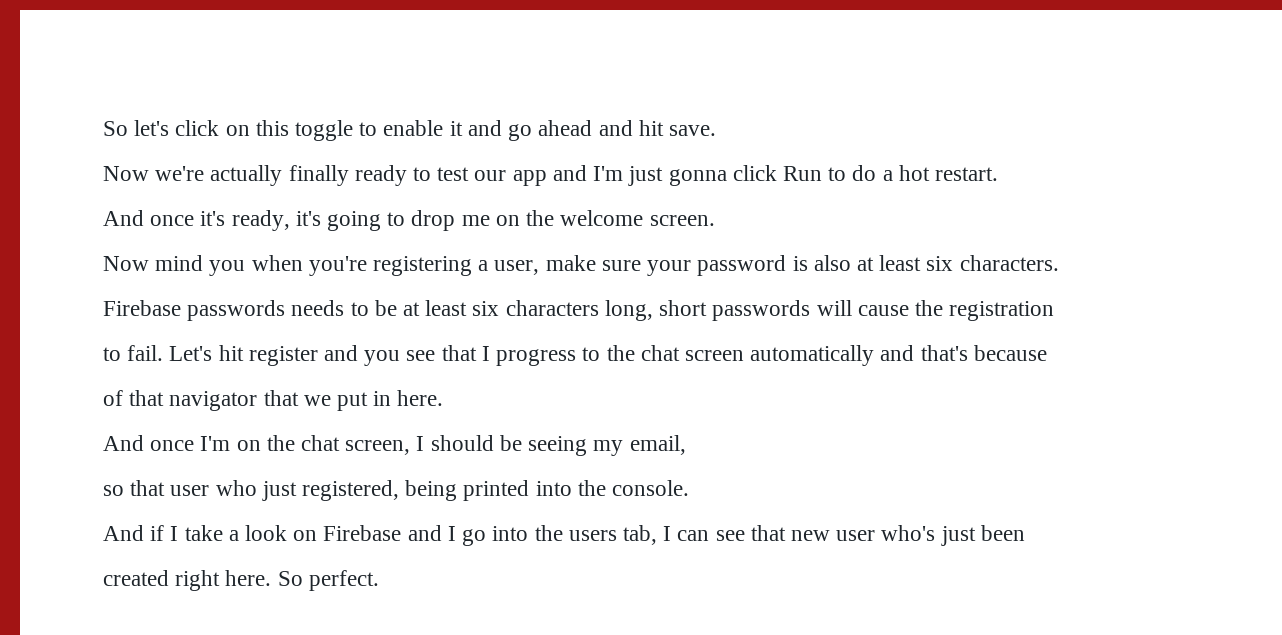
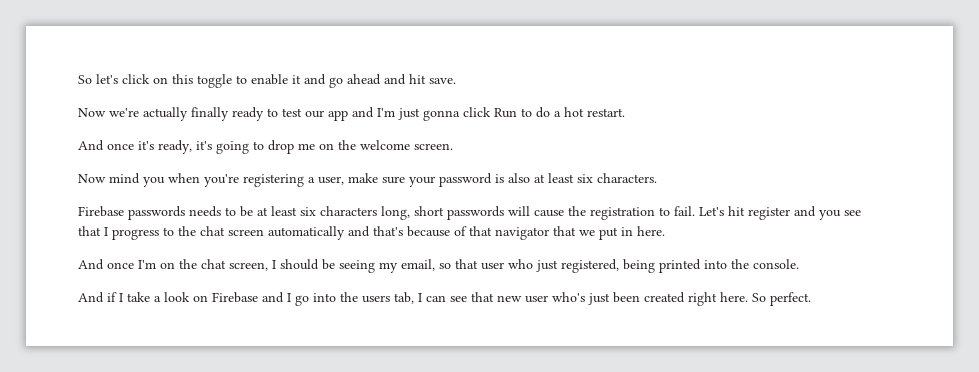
(1055, 311) // -> (655, 213) none
(1047, 353) // -> (450, 231) none
(686, 445) // -> (435, 265) none
(1025, 533) // -> (640, 297) none

